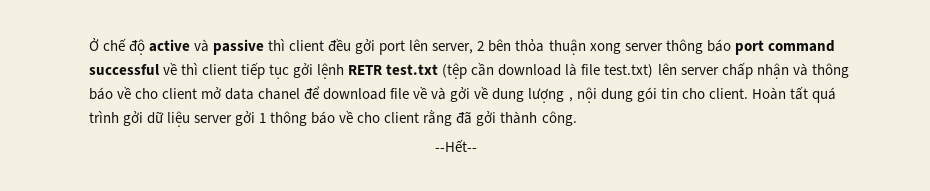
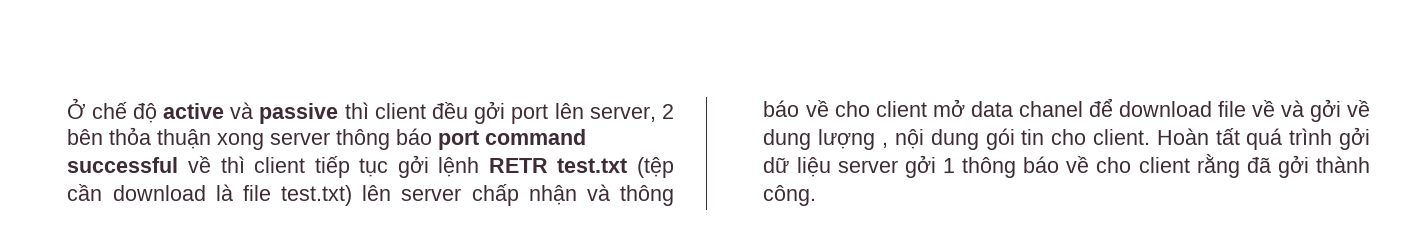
[435,139,477,152] // --Hết-- -> (817, 195) none

